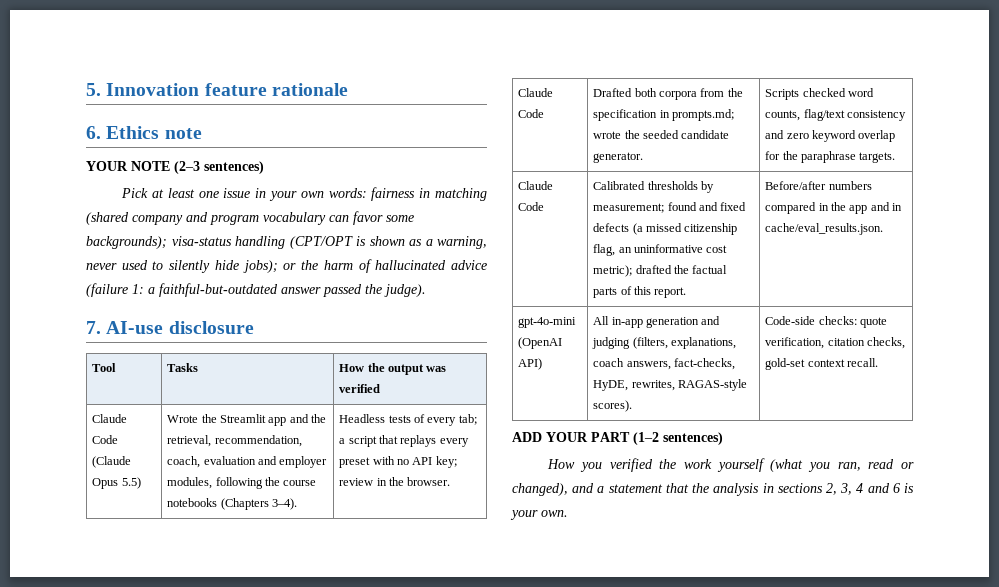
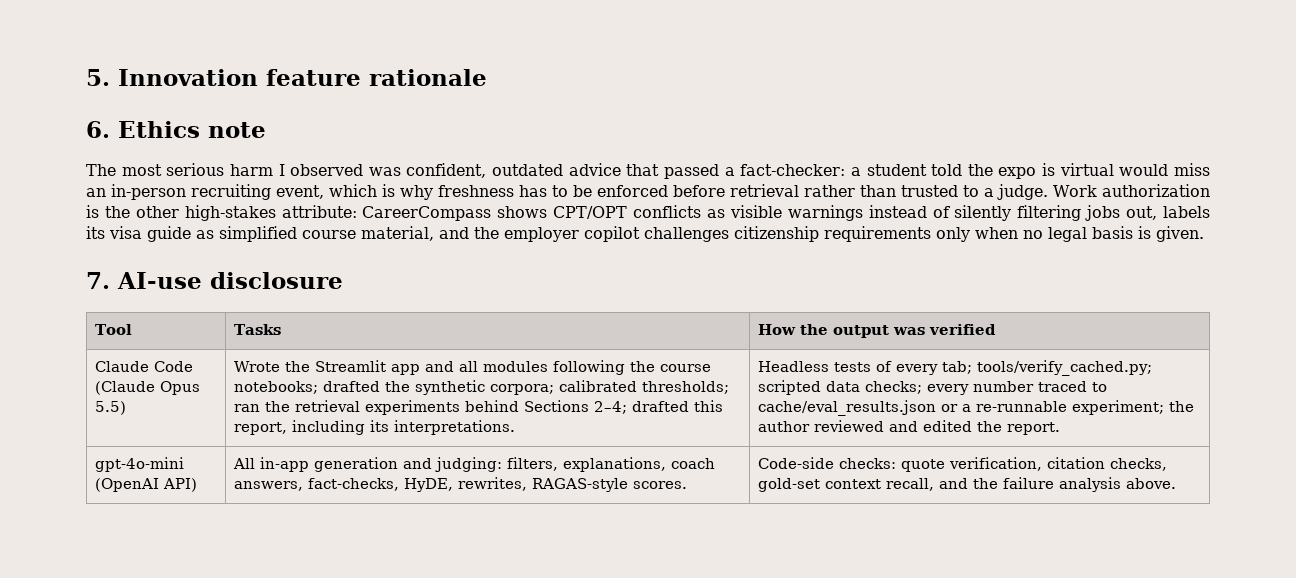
[86,161,264,174] [121,187,487,201] [86,211,414,225] [86,236,487,249] [86,259,487,273] [86,283,426,297] YOUR NOTE (2–3 sentences) // Pick at least one issue in your own words: fairness in matching (shared company and program vocabulary can favor some backgrounds); visa-status handling (CPT/OPT is shown as a warning, never used to silently hide jobs); or the harm of hallucinated advice (failure 1: a faithful-but-outdated answer passed the judge). -> [86,163,1210,179] [86,184,1210,200] [86,205,1211,221] [86,226,1204,242] The most serious harm I observed was confident, outdated advice that passed a fact-checker: a student told the expo is virtual would miss an in-person recruiting event, which is why freshness has to be enforced before retrieval rather than trusted to a judge. Work authorization is the other high-stakes attribute: CareerCompass shows CPT/OPT conflicts as visible warnings instead of silently filtering jobs out, labels its visa guide as simplified course material, and the employer copilot challenges citizenship requirements only when no legal basis is given.
[311,414,327,423] [167,435,302,447] [167,456,328,468] [167,477,317,489] [167,498,298,510] the retrieval, recommendation, coach, evaluation and employer modules, following the course notebooks (Chapters 3–4). -> [459,360,712,375] [234,380,730,395] [234,400,724,415] [234,420,516,435] all modules following the course notebooks; drafted the synthetic corpora; calibrated thresholds; ran the retrieval experiments behind Sections 2–4; drafted this report, including its interpretations.
[339,435,469,447] [339,456,457,468] [339,477,451,486] [518,88,554,97] [518,109,545,118] [593,88,743,100] [593,109,735,121] [593,130,730,139] [593,152,644,163] [765,88,875,100] [765,109,907,121] [765,130,896,142] [765,151,896,163] [518,181,554,190] [518,202,545,211] [593,181,715,193] [593,202,747,213] [593,223,738,235] [593,244,728,256] [593,265,728,277] [593,286,687,298] [765,181,872,190] [765,202,903,214] [765,223,884,235] a script that replays every preset with no API key; review in the browser. // Claude Code | Drafted both corpora from the specification in prompts.md; wrote the seeded candidate generator. | Scripts checked word counts, flag/text consistency and zero keyword overlap for the paraphrase targets. // Claude Code | Calibrated thresholds by measurement; found and fixed defects (a missed citizenship flag, an uninformative cost metric); drafted the factual parts of this report. | Before/after numbers compared in the app and in cache/eval_results.json. -> [977,360,1153,376] [758,380,1108,395] [758,400,1195,416] [758,420,1061,435] tools/verify_cached.py; scripted data checks; every number traced to cache/eval_results.json or a re-runnable experiment; the author reviewed and edited the report.
[592,337,668,349] judging (filters, -> [435,457,559,472] judging: filters,
[593,400,633,412] scores). -> [633,481,688,489] scores.
[847,358,879,367] [512,432,723,445] [547,458,914,472] [512,483,914,496] [510,510,568,520] recall. // ADD YOUR PART (1–2 sentences) // How you verified the work yourself (what you ran, read or changed), and a statement that the analysis in sections 2, 3, 4 and 6 is your own. -> [886,477,1177,492] recall, and the failure analysis above.

